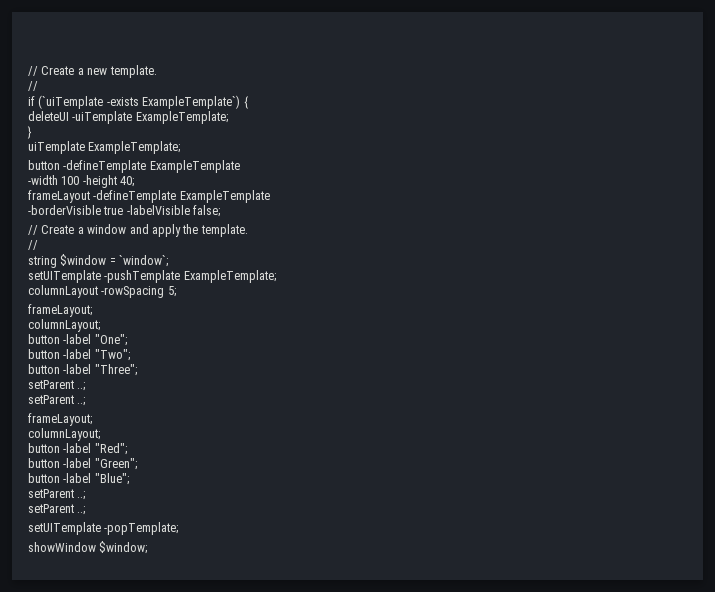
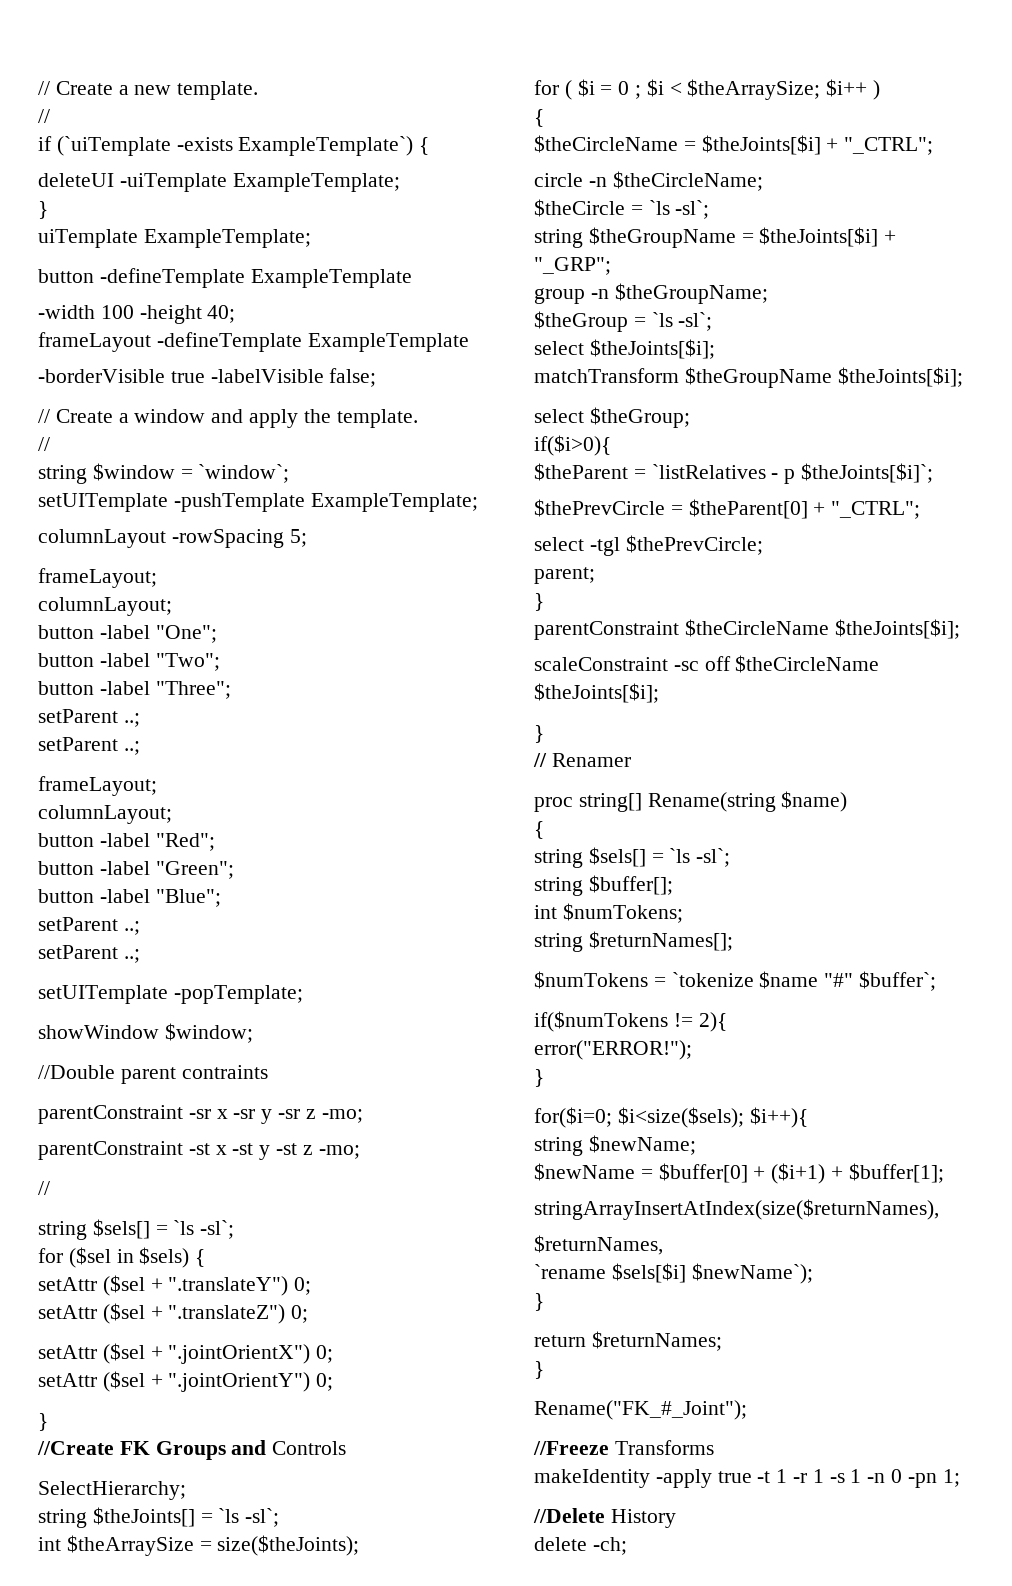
(148, 547) none -> [38,1065,268,1084] [38,1105,363,1124] [38,1141,360,1160] [38,1181,50,1195] [38,1219,235,1240] [38,1247,206,1268] [38,1275,312,1296] [38,1303,309,1324] [38,1343,334,1364] [38,1371,334,1392] [38,1413,48,1431] [37,1440,347,1460] [38,1481,186,1500] [38,1507,280,1528] [38,1535,360,1556] [534,79,881,100] [534,109,544,127] [534,135,934,155] [534,171,763,191] [534,199,710,219] [534,227,897,248] [534,257,611,275] [534,283,768,304] [534,311,713,332] [534,339,715,359] [534,367,963,388] [534,407,690,428] [534,435,611,456] [534,463,934,484] [534,499,921,519] [534,535,763,556] [534,567,595,584] [534,593,544,611] [534,619,960,640] [534,655,880,673] [534,683,659,703] [534,725,544,743] [533,753,631,767] [534,791,848,812] [534,821,544,839] [534,847,731,868] [534,875,673,896] [534,903,683,923] [534,931,733,952] [534,971,937,991] [534,1011,727,1032] [534,1040,692,1060] [534,1069,544,1087] [534,1107,808,1128] [534,1135,696,1156] [534,1163,944,1184] [534,1199,939,1220] [534,1235,663,1255] [534,1263,813,1284] [534,1293,544,1311] [534,1331,722,1351] [534,1361,544,1379] [534,1400,747,1420] [533,1440,714,1455] [534,1469,960,1488] [533,1508,676,1528] [534,1537,627,1555] // //Double parent contraints // parentConstraint -sr x -sr y -sr z -mo; // parentConstraint -st x -st y -st z -mo; // // // string $sels[] = `ls -sl`; // for ($sel in $sels) { // setAttr ($sel + ".translateY") 0; // setAttr ($sel + ".translateZ") 0; // setAttr ($sel + ".jointOrientX") 0; // setAttr ($sel + ".jointOrientY") 0; // } // //Create FK Groups and Controls // SelectHierarchy; // string $theJoints[] = `ls -sl`; // int $theArraySize = size($theJoints); // for ( $i = 0 ; $i < $theArraySize; $i++ ) // { // $theCircleName = $theJoints[$i] + "_CTRL"; // circle -n $theCircleName; // $theCircle = `ls -sl`; // string $theGroupName = $theJoints[$i] + "_GRP"; // group -n $theGroupName; // $theGroup = `ls -sl`; // select $theJoints[$i]; // matchTransform $theGroupName $theJoints[$i]; // select $theGroup; // if($i>0){ // $theParent = `listRelatives - p $theJoints[$i]`; // $thePrevCircle = $theParent[0] + "_CTRL"; // select -tgl $thePrevCircle; // parent; // } // parentConstraint $theCircleName $theJoints[$i]; // scaleConstraint -sc off $theCircleName $theJoints[$i]; // } // // Renamer // proc string[] Rename(string $name) // { // string $sels[] = `ls -sl`; // string $buffer[]; // int $numTokens; // string $returnNames[]; // $numTokens = `tokenize $name "#" $buffer`; // if($numTokens != 2){ // error("ERROR!"); // } // for($i=0; $i<size($sels); $i++){ // string $newName; // $newName = $buffer[0] + ($i+1) + $buffer[1]; // stringArrayInsertAtIndex(size($returnNames), // $returnNames, // `rename $sels[$i] $newName`); // } // return $returnNames; // } // Rename("FK_#_Joint"); // //Freeze Transforms // makeIdentity -apply true -t 1 -r 1 -s 1 -n 0 -pn 1; // //Delete History // delete -ch;

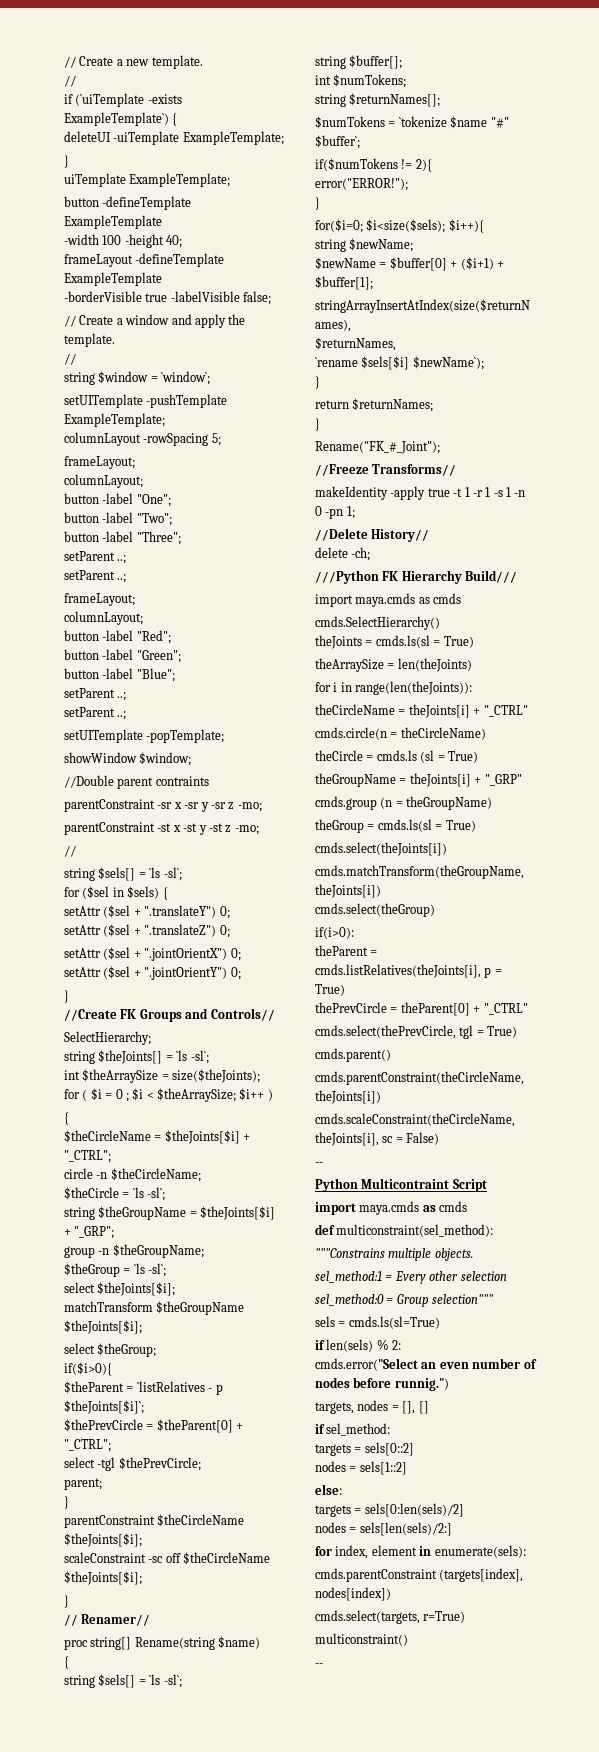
[272,1441,347,1455] Controls -> [210,1008,275,1021] Controls//
[551,753,631,767] Renamer -> [81,1614,151,1626] Renamer//
[614,1440,714,1455] Transforms -> [372,464,457,476] Transforms//
[610,1509,676,1528] History -> [371,529,430,542] History//
(627, 1546) none -> [315,570,518,584] [315,593,462,607] [315,616,440,630] [315,635,474,649] [315,658,472,672] [315,681,473,695] [315,704,528,718] [315,727,486,740] [315,750,478,763] [315,773,522,787] [315,796,493,810] [315,819,476,833] [315,842,447,856] [315,865,524,879] [315,884,381,898] [315,903,435,917] [315,927,354,939] [315,945,378,956] [315,964,502,978] [315,984,345,996] [315,1002,528,1016] [315,1025,518,1039] [315,1048,391,1062] [315,1071,524,1085] [315,1090,381,1104] [315,1113,515,1127] [315,1132,440,1146] [315,1162,323,1166] [315,1178,487,1192] [315,1201,468,1215] [315,1224,494,1237] [315,1248,473,1261] [315,1271,507,1284] [315,1294,494,1307] [315,1316,440,1329] [315,1339,402,1352] [315,1358,537,1371] [315,1377,449,1391] [315,1400,429,1414] [315,1423,391,1436] [315,1442,414,1456] [315,1461,407,1475] [315,1484,342,1495] [315,1503,464,1517] [315,1522,452,1536] [315,1545,526,1559] [315,1568,524,1582] [315,1587,391,1601] [315,1610,466,1624] [315,1633,408,1646] [315,1663,323,1667] // ///Python FK Hierarchy Build/// // import maya.cmds as cmds // cmds.SelectHierarchy() // theJoints = cmds.ls(sl = True) // theArraySize = len(theJoints) // for i in range(len(theJoints)): // theCircleName = theJoints[i] + "_CTRL" // cmds.circle(n = theCircleName) // theCircle = cmds.ls (sl = True) // theGroupName = theJoints[i] + "_GRP" // cmds.group (n = theGroupName) // theGroup = cmds.ls(sl = True) // cmds.select(theJoints[i]) // cmds.matchTransform(theGroupName, theJoints[i]) // cmds.select(theGroup) // if(i>0): // theParent = cmds.listRelatives(theJoints[i], p = True) // thePrevCircle = theParent[0] + "_CTRL" // cmds.select(thePrevCircle, tgl = True) // cmds.parent() // cmds.parentConstraint(theCircleName, theJoints[i]) // cmds.scaleConstraint(theCircleName, theJoints[i], sc = False) // -- // Python Multicontraint Script // import maya.cmds as cmds // def multiconstraint(sel_method): // """Constrains multiple objects. // sel_method:1 = Every other selection // sel_method:0 = Group selection""" // sels = cmds.ls(sl=True) // if len(sels) % 2: // cmds.error("Select an even number of nodes before runnig.") // targets, nodes = [], [] // if sel_method: // targets = sels[0::2] // nodes = sels[1::2] // else: // targets = sels[0:len(sels)/2] // nodes = sels[len(sels)/2:] // for index, element in enumerate(sels): // cmds.parentConstraint (targets[index], nodes[index]) // cmds.select(targets, r=True) // multiconstraint() // --

